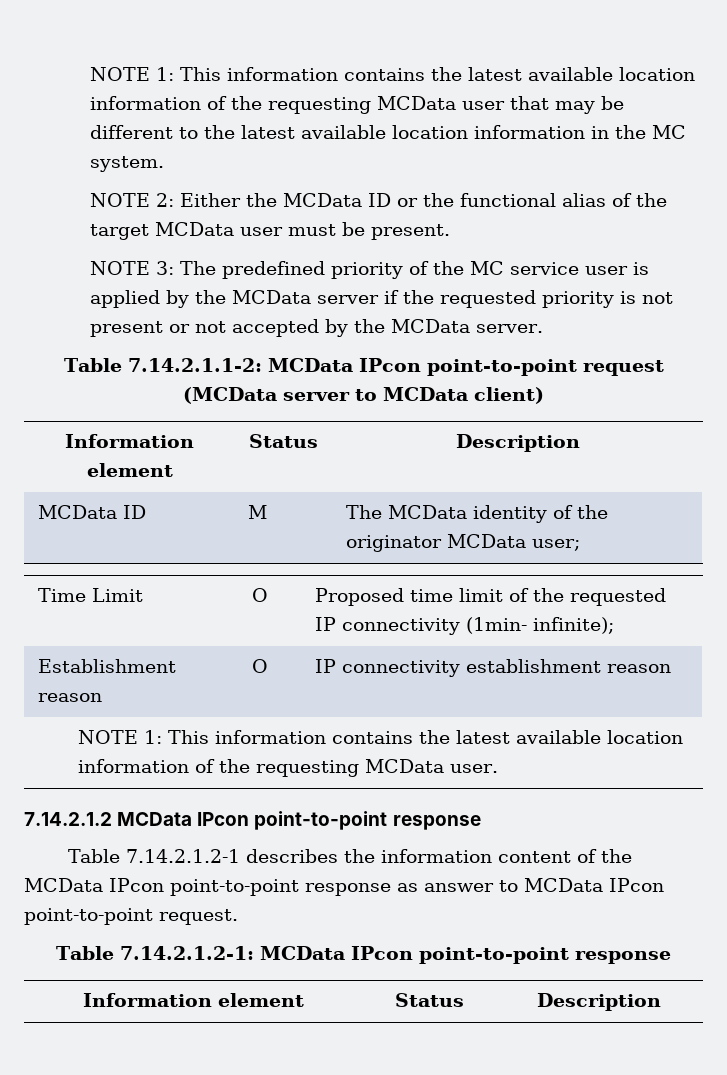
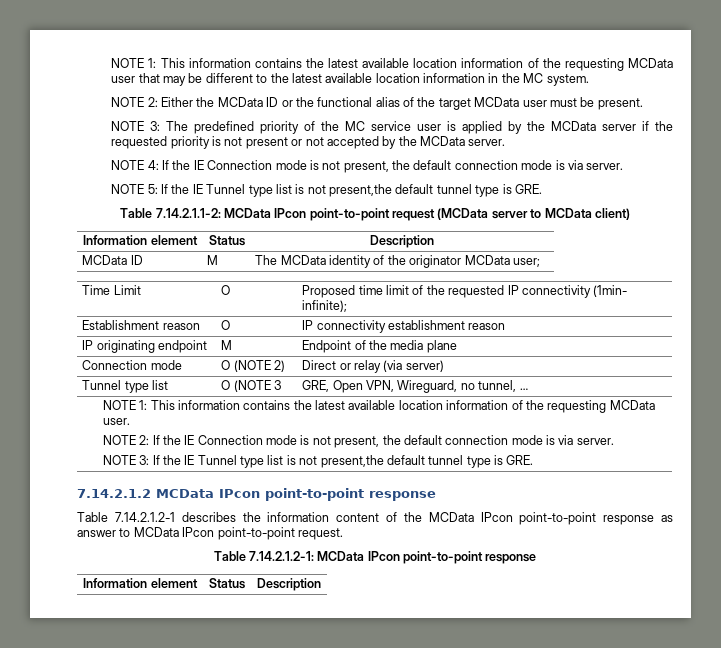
(544, 328) none -> [111,160,624,173] [111,184,542,197] // NOTE 4: If the IE Connection mode is not present, the default connection mode is via server. // NOTE 5: If the IE Tunnel type list is not present,the default tunnel type is GRE.
(671, 668) none -> [82,340,208,353] [221,340,233,350] [302,340,457,353] [82,360,182,370] [221,360,286,372] [302,360,444,373] [82,380,169,393] [221,380,282,392] [302,380,528,393] // IP originating endpoint | M | Endpoint of the media plane // Connection mode | O (NOTE 2) | Direct or relay (via server) // Tunnel type list | O (NOTE 3 | GRE, Open VPN, Wireguard, no tunnel, …
(498, 768) none -> [102,435,614,448] [102,455,534,468] // NOTE 2: If the IE Connection mode is not present, the default connection mode is via server. // NOTE 3: If the IE Tunnel type list is not present,the default tunnel type is GRE.

